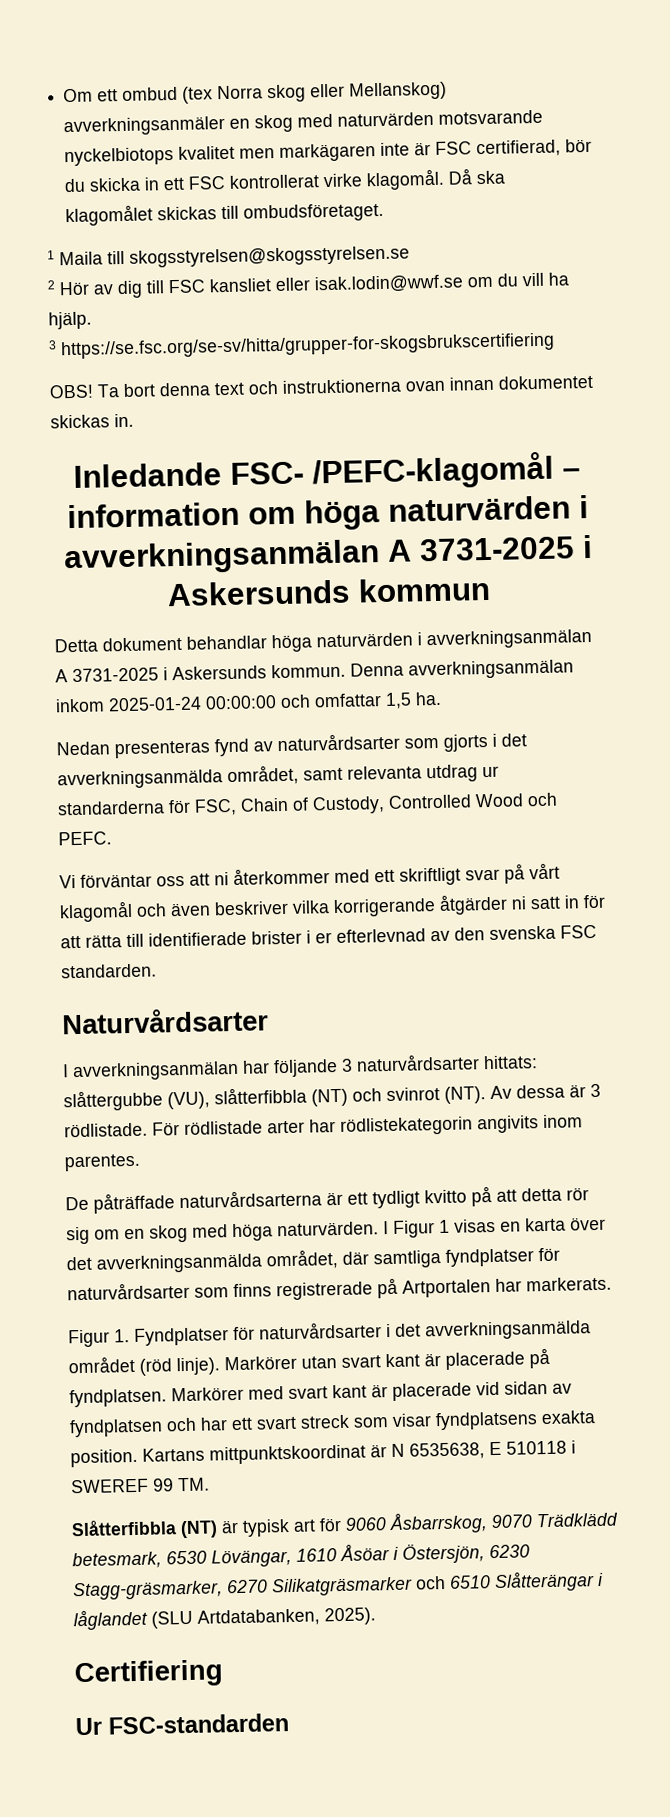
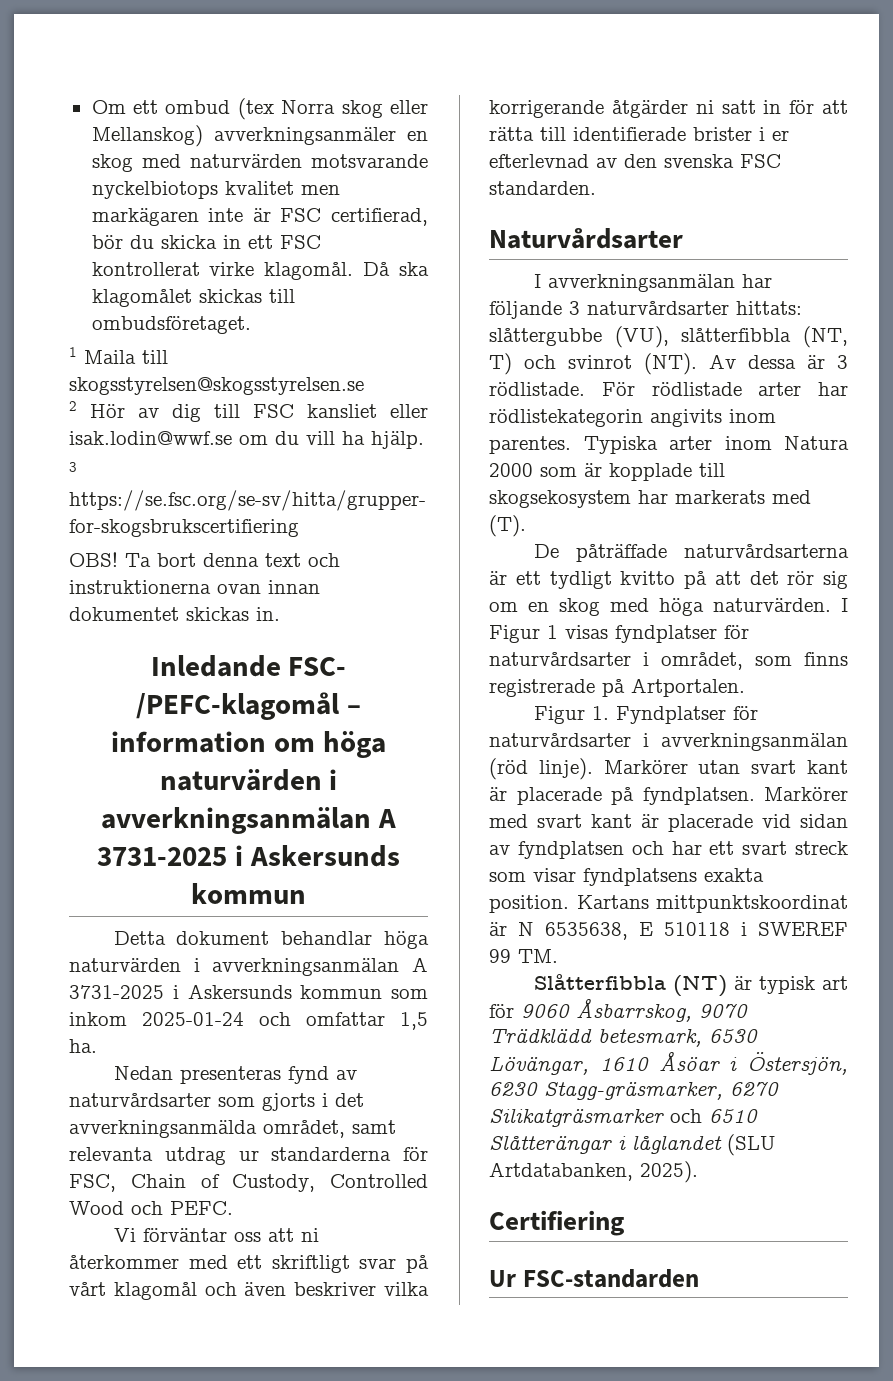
[271,659,574,680] kommun. Denna avverkningsanmälan -> [300,985,428,999] kommun som
[205,695,277,710] 00:00:00 -> (244, 1019) none
[311,1088,348,1107] (NT) -> [803,326,848,348] [489,353,512,375] (NT, T)
(141, 1162) none -> [583,436,849,454] [489,463,725,481] [489,490,811,508] [489,515,526,537] Typiska arter inom Natura 2000 som är kopplade till skogsekosystem har markerats med (T).
[521,1187,562,1202] detta -> [749,571,779,585] det
[500,1216,606,1232] [66,1249,441,1274] en karta över det avverkningsanmälda området, där samtliga -> (608, 632) none
(190, 1291) none -> [643,652,743,670] i området,
[402,1276,612,1298] Artportalen har markerats. -> [631,678,745,697] Artportalen.
[395,1320,591,1341] [68,1355,135,1374] det avverkningsanmälda området -> [661,733,848,751] avverkningsanmälan

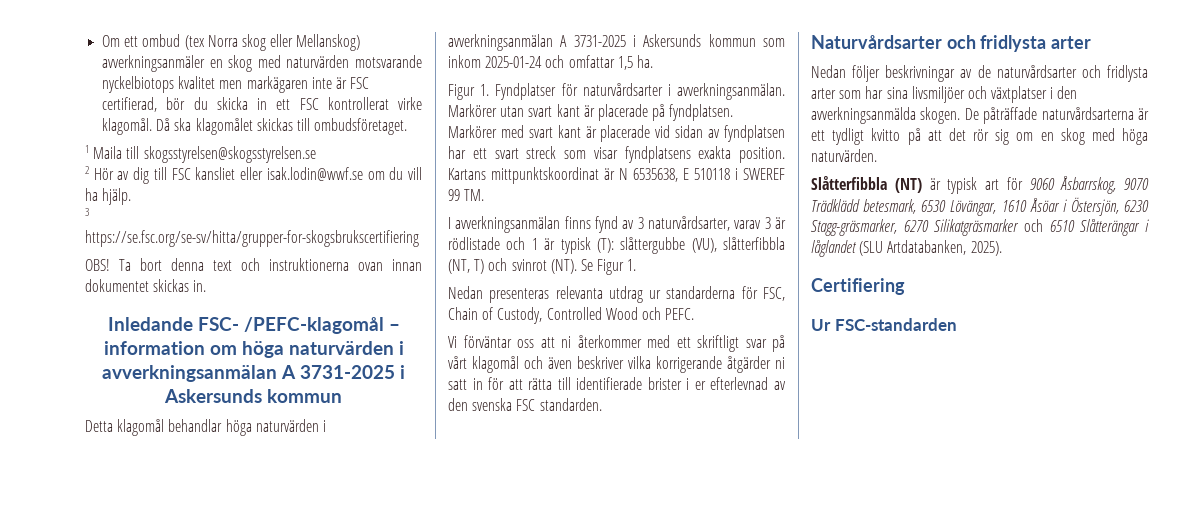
[176,931,270,945] dokument -> [117,419,165,436] klagomål
[113,1066,357,1084] [69,1093,364,1111] [69,1120,396,1138] Nedan presenteras fynd av naturvårdsarter som gjorts i det avverkningsanmälda området, samt -> [448,83,785,100] [448,104,734,121] [448,125,785,142] [448,146,785,163] [448,167,785,184] [448,189,485,201] [448,216,786,233] [448,237,785,254] [448,258,637,275] [448,286,550,303] Figur 1. Fyndplatser för naturvårdsarter i avverkningsanmälan. Markörer utan svart kant är placerade på fyndplatsen. Markörer med svart kant är placerade vid sidan av fyndplatsen har ett svart streck som visar fyndplatsens exakta position. Kartans mittpunktskoordinat är N 6535638, E 510118 i SWEREF 99 TM. // I avverkningsanmälan finns fynd av 3 naturvårdsarter, varav 3 är rödlistade och 1 är typisk (T): slåttergubbe (VU), slåtterfibbla (NT, T) och svinrot (NT). Se Figur 1. // Nedan presenteras
[533,274,772,292] [489,301,802,319] [489,326,848,348] [489,353,848,375] [489,382,848,396] [489,409,776,427] [489,436,849,454] [489,463,725,481] [489,490,811,508] [489,515,526,537] // I avverkningsanmälan har följande 3 naturvårdsarter hittats: slåttergubbe (VU), slåtterfibbla (NT, T) och svinrot (NT). Av dessa är 3 rödlistade. För rödlistade arter har rödlistekategorin angivits inom parentes. Typiska arter inom Natura 2000 som är kopplade till skogsekosystem har markerats med (T). // -> [946,35,1092,52] [811,65,1148,82] [811,86,1078,103] [811,107,961,124] och fridlysta arter // Nedan följer beskrivningar av de naturvårdsarter och fridlysta arter som har sina livsmiljöer och växtplatser i den avverkningsanmälda skogen.
[841,598,848,612] [489,625,749,643] [489,652,848,670] [489,678,745,697] [533,706,758,724] [489,733,848,751] [489,758,848,780] [489,787,848,805] [489,814,848,832] [489,841,848,859] [489,868,764,886] [489,895,848,913] [489,922,848,940] [489,949,558,963] I Figur 1 visas fyndplatser för naturvårdsarter i området, som finns registrerade på Artportalen. // Figur 1. Fyndplatser för naturvårdsarter i avverkningsanmälan (röd linje). Markörer utan svart kant är placerade på fyndplatsen. Markörer med svart kant är placerade vid sidan av fyndplatsen och har ett svart streck som visar fyndplatsens exakta position. Kartans mittpunktskoordinat är N 6535638, E 510118 i SWEREF 99 TM. -> (877, 155) none

